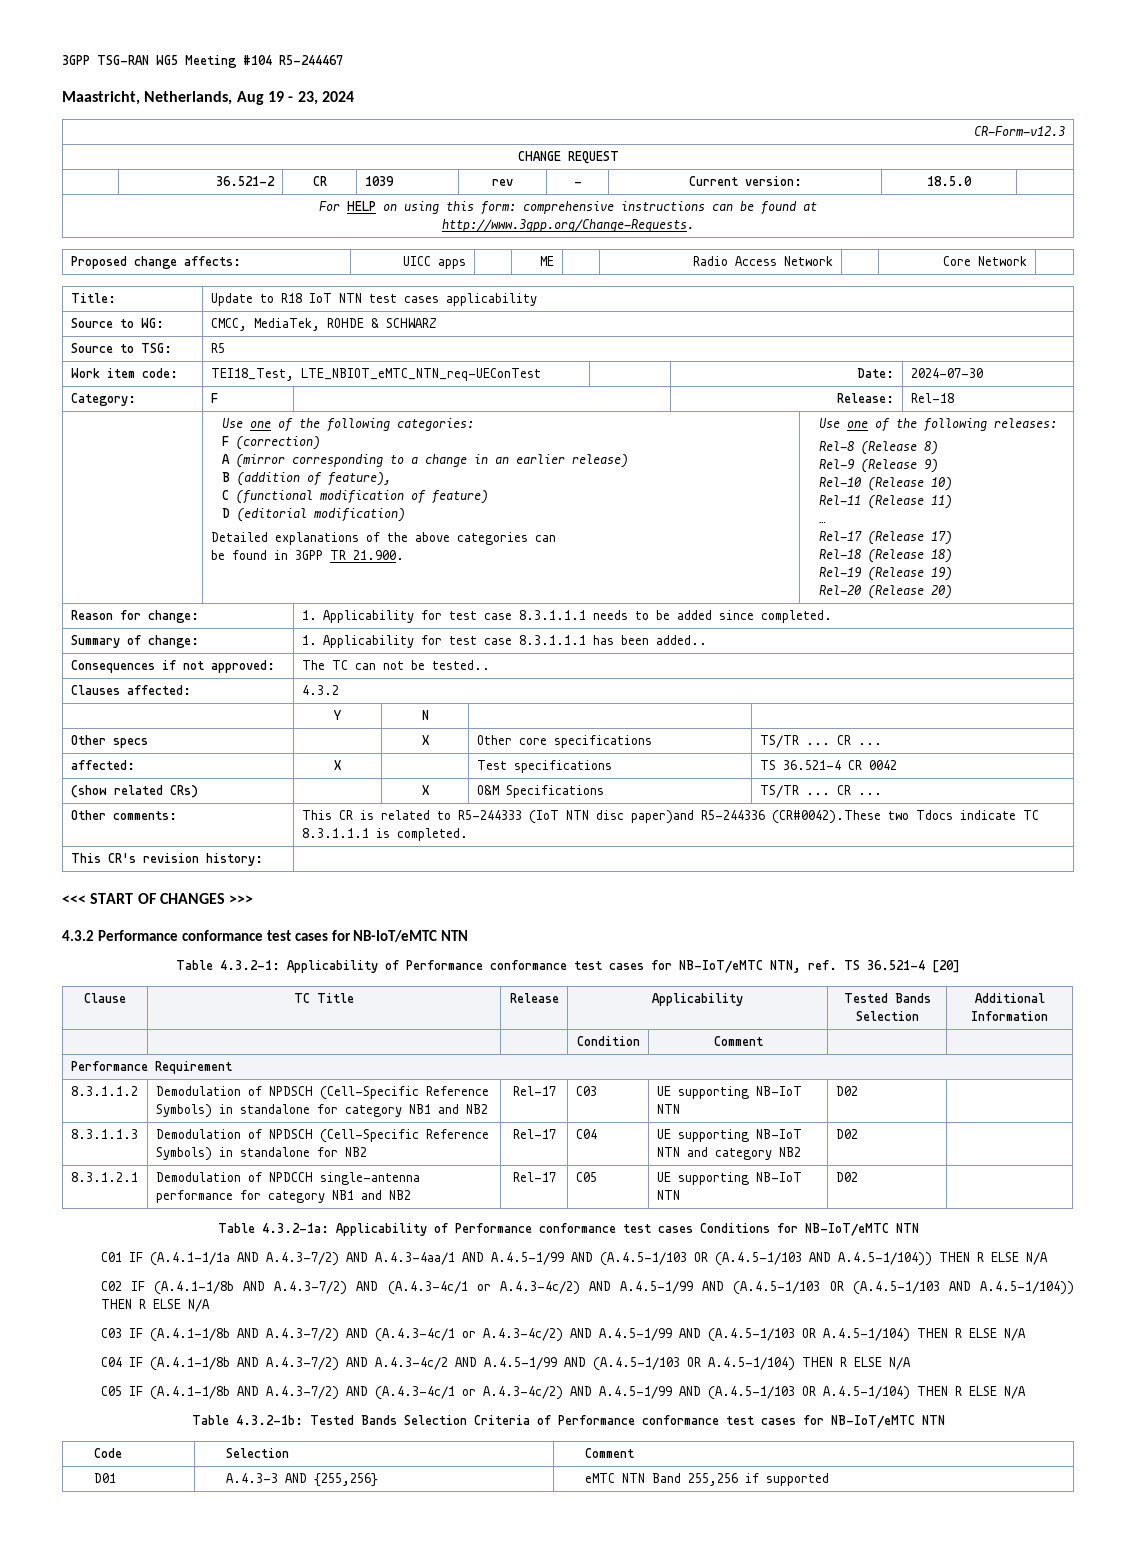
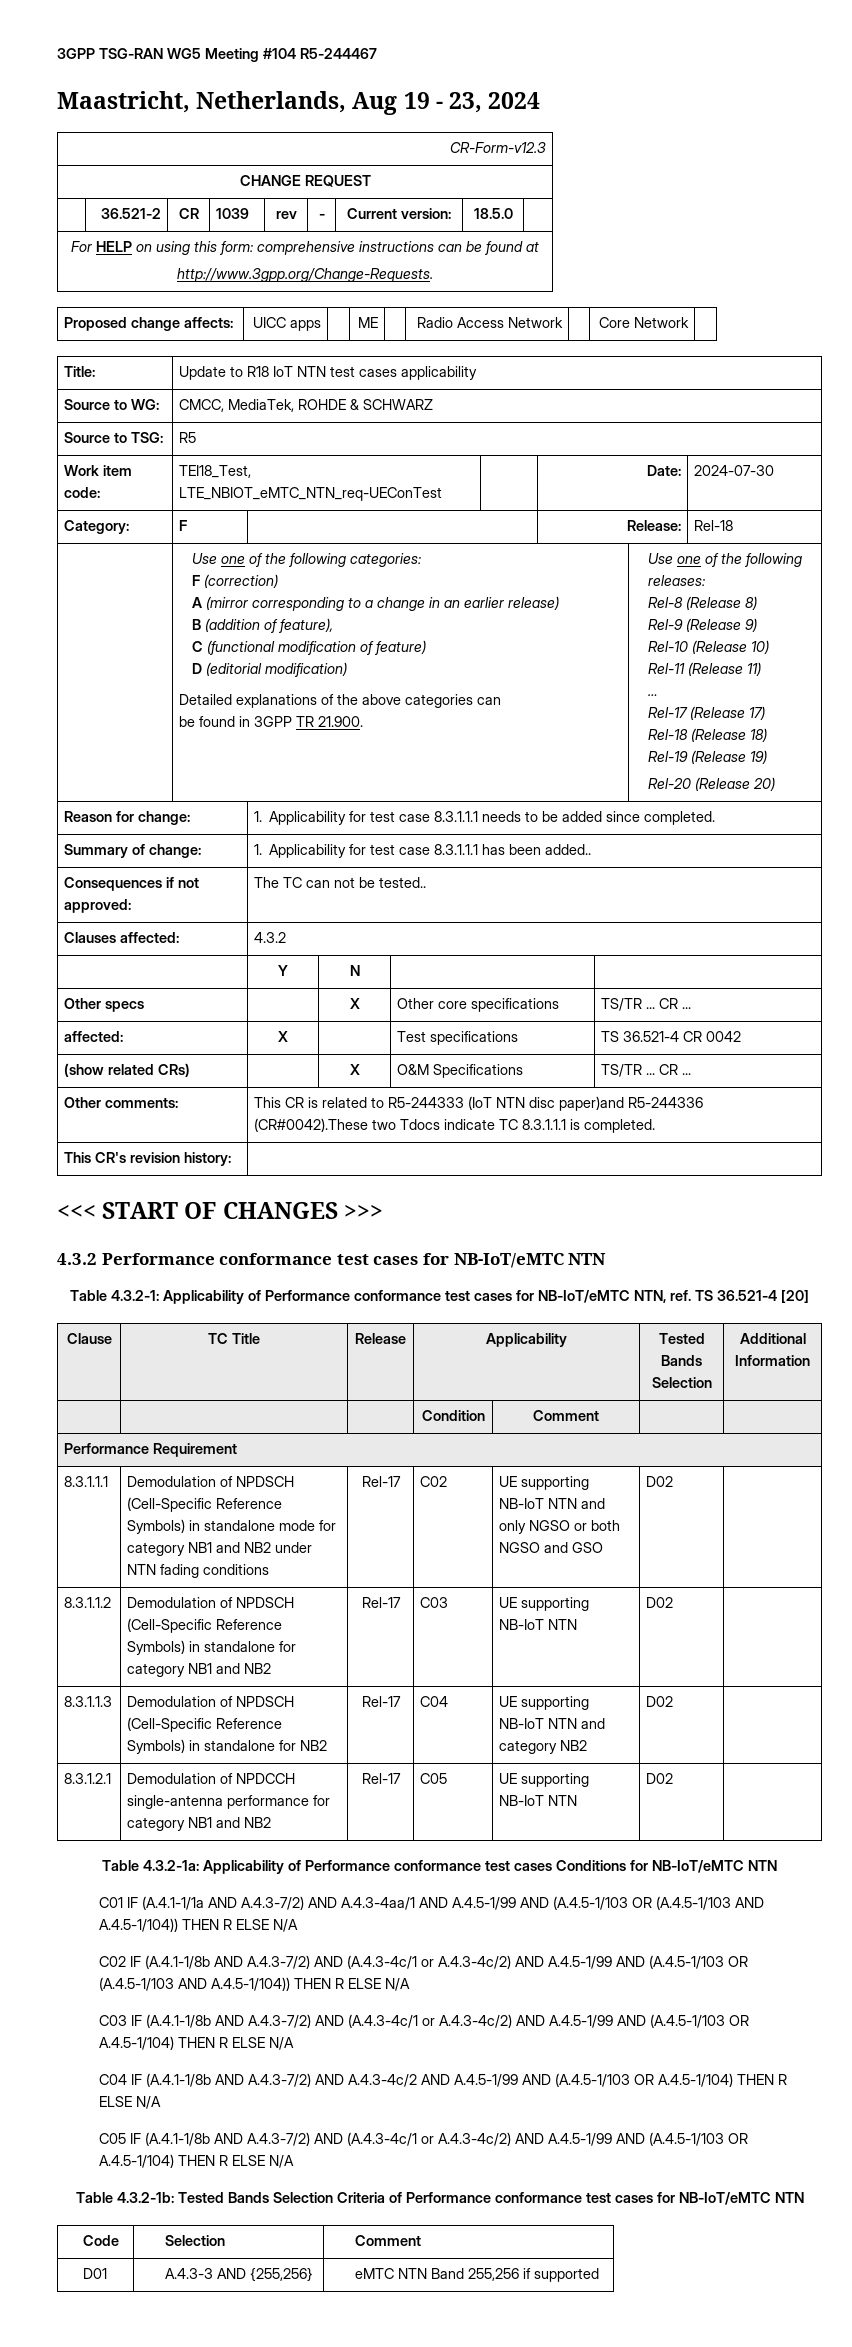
(232, 1067) none -> [64,1476,109,1487] [127,1476,295,1487] [127,1497,283,1512] [127,1519,337,1534] [127,1542,313,1556] [127,1564,270,1578] [361,1476,401,1487] [420,1476,448,1487] [499,1476,590,1490] [499,1498,606,1509] [499,1520,621,1534] [499,1542,604,1553] [646,1476,674,1487] // 8.3.1.1.1 | Demodulation of NPDSCH (Cell-Specific Reference Symbols) in standalone mode for category NB1 and NB2 under NTN fading conditions | Rel-17 | C02 | UE supporting NB-IoT NTN and only NGSO or both NGSO and GSO | D02 |

